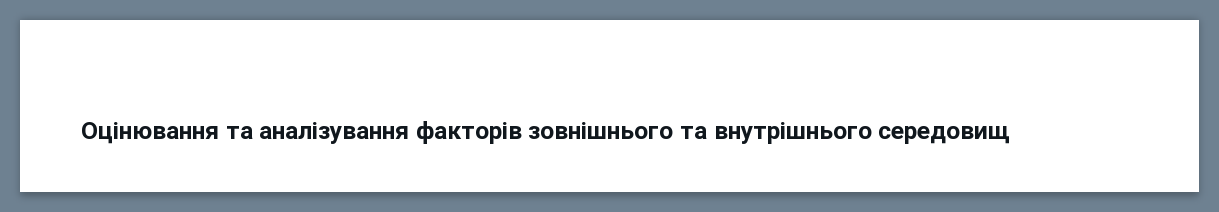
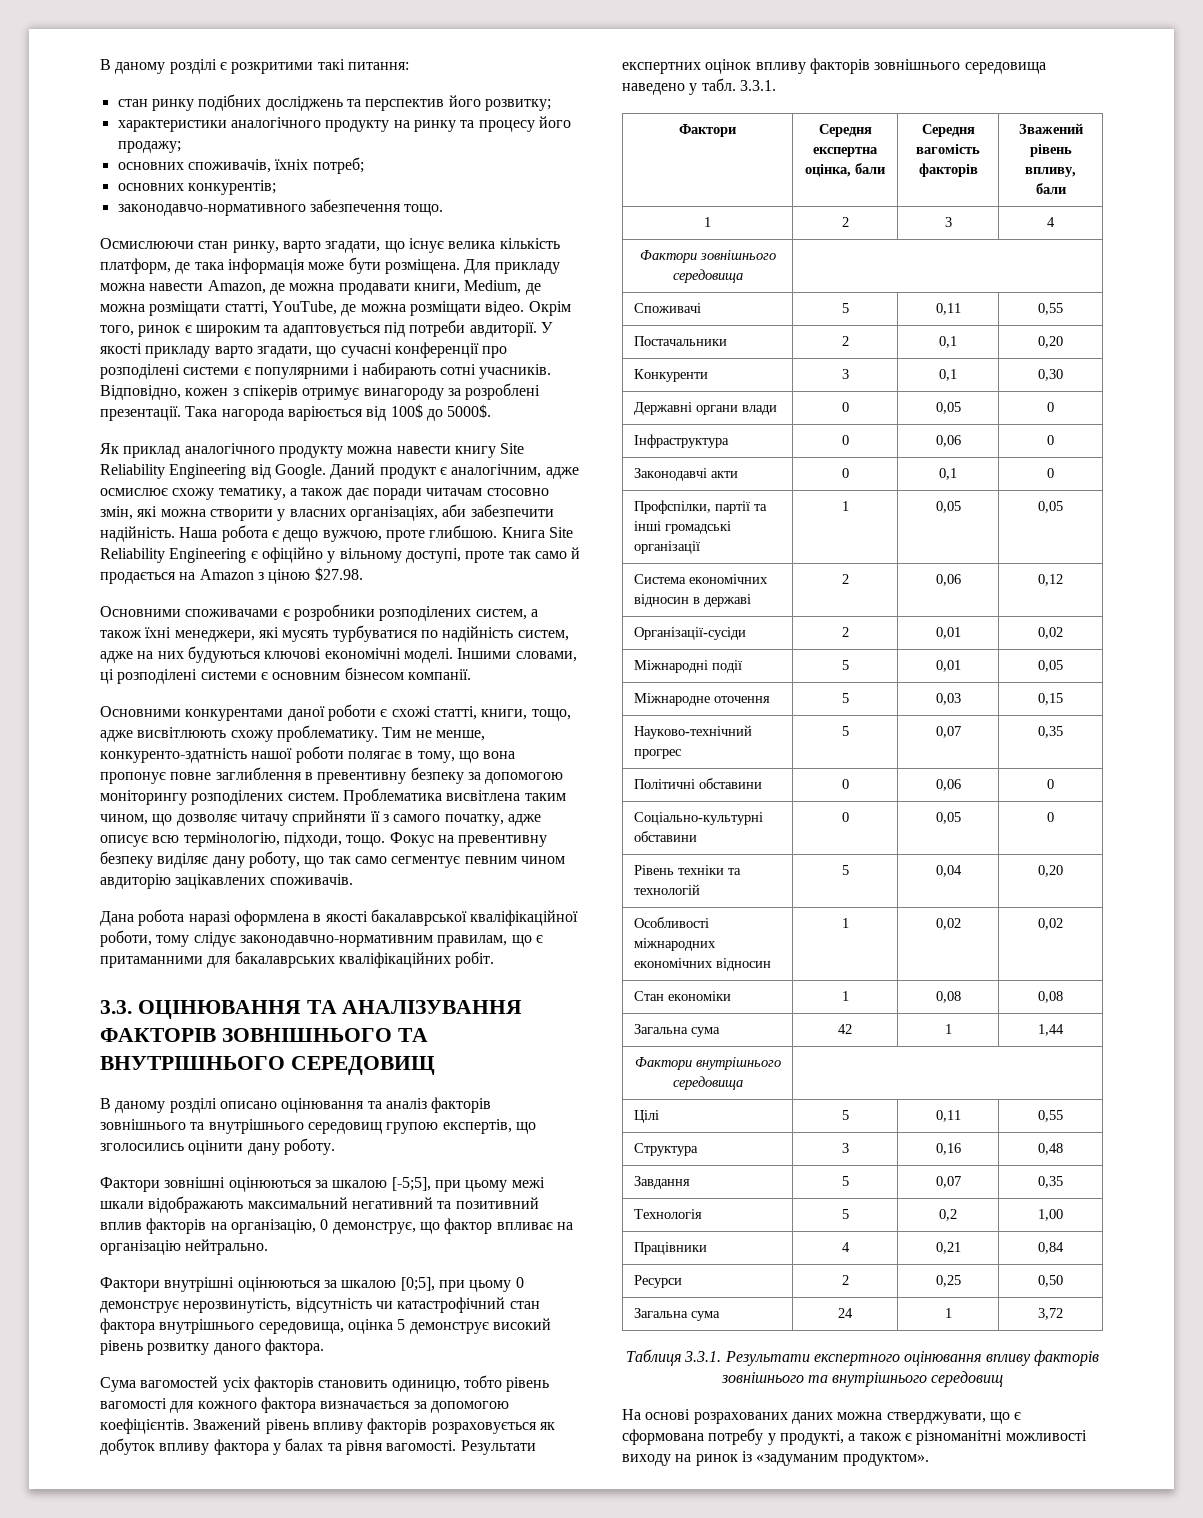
[81,121,1011,144] Оцінювання та аналізування факторів зовнішнього та внутрішнього середовищ -> [100,59,409,74] [117,94,551,111] [117,116,571,132] [117,141,181,153] [117,157,364,174] [117,180,276,195] [117,199,444,216] [100,238,560,253] [100,257,560,274] [100,280,541,295] [100,301,571,316] [100,320,553,337] [100,342,508,358] [100,362,552,379] [100,383,541,400] [100,404,492,421] [100,443,525,458] [100,463,579,479] [100,488,549,500] [100,504,554,521] [100,525,573,542] [100,547,581,563] [100,567,363,584] [100,604,538,621] [100,625,569,642] [100,646,577,663] [100,667,471,684] [100,704,571,721] [100,725,485,742] [100,746,516,763] [100,767,564,784] [100,788,566,805] [100,810,541,826] [100,832,548,847] [100,851,565,868] [100,874,353,889] [100,909,579,926] [100,930,543,947] [100,951,495,968] [100,1000,523,1019] [100,1028,428,1042] [100,1056,435,1075] [100,1097,492,1113] [100,1119,536,1134] [100,1138,335,1155] [100,1177,545,1192] [100,1196,539,1213] [100,1218,573,1234] [100,1239,269,1255] [100,1277,524,1292] [100,1297,540,1313] [100,1318,551,1334] [100,1339,324,1355] [100,1375,550,1392] [100,1397,509,1413] [100,1418,555,1434] [100,1438,536,1455] [622,58,1046,74] [622,78,776,95] [679,124,736,137] [818,124,872,137] [813,147,878,157] [805,163,885,177] [921,124,975,137] [916,144,980,154] [918,163,978,177] [1018,123,1083,134] [1029,144,1072,157] [1025,167,1076,177] [1035,183,1066,194] [704,217,711,227] [841,217,849,227] [944,217,952,227] [1047,217,1055,227] [639,250,776,263] [672,269,743,283] [634,303,702,313] [841,303,849,313] [935,303,961,315] [1038,303,1063,315] [634,336,728,346] [841,336,849,346] [939,336,957,348] [1038,336,1063,348] [634,369,709,382] [841,369,849,379] [939,369,957,381] [1038,369,1063,381] [634,402,778,415] [841,402,849,412] [935,402,961,414] [1047,402,1054,412] [634,434,730,448] [841,435,849,445] [935,435,961,447] [1047,435,1054,445] [634,468,739,481] [841,468,849,478] [939,468,957,480] [1047,468,1054,478] [634,500,768,514] [634,521,732,534] [634,541,701,554] [841,501,849,511] [935,501,961,513] [1038,501,1063,513] [634,574,769,584] [634,594,752,607] [841,574,849,584] [935,574,961,586] [1038,574,1063,586] [634,627,747,640] [841,627,849,637] [935,627,961,639] [1038,627,1063,639] [634,660,743,673] [841,660,849,670] [935,660,961,672] [1038,660,1063,672] [634,693,771,706] [841,693,849,703] [935,693,961,705] [1038,693,1063,705] [634,725,753,739] [634,749,682,759] [841,726,849,736] [935,726,961,738] [1038,726,1063,738] [634,778,763,789] [841,779,849,789] [935,779,961,791] [1047,779,1054,789] [634,812,764,825] [634,831,698,842] [841,812,849,822] [935,812,961,824] [1047,812,1054,822] [634,865,742,875] [634,884,701,895] [841,865,849,875] [935,865,962,877] [1038,865,1063,877] [634,917,710,928] [634,938,717,951] [634,958,772,971] [841,918,849,928] [935,918,961,930] [1038,918,1063,930] [634,991,732,1001] [841,991,849,1001] [935,991,961,1003] [1038,991,1063,1003] [634,1024,721,1037] [838,1024,852,1034] [944,1024,952,1034] [1038,1024,1064,1036] [634,1057,781,1070] [672,1076,743,1090] [634,1110,660,1123] [841,1110,849,1120] [935,1110,961,1122] [1038,1110,1063,1122] [634,1143,699,1156] [841,1143,849,1153] [935,1143,961,1155] [1038,1143,1063,1155] [634,1176,691,1189] [841,1176,849,1186] [935,1176,961,1188] [1038,1176,1063,1188] [634,1209,703,1219] [841,1209,849,1219] [939,1209,957,1221] [1038,1209,1063,1221] [634,1242,708,1255] [841,1242,850,1252] [935,1242,961,1254] [1038,1242,1064,1254] [634,1275,683,1288] [841,1275,849,1285] [935,1275,961,1287] [1038,1275,1063,1287] [634,1308,721,1321] [838,1308,853,1318] [944,1308,952,1318] [1038,1308,1063,1320] [626,1349,1099,1366] [720,1371,1004,1387] [622,1409,1022,1424] [622,1428,1087,1445] [622,1451,929,1466] В даному розділі є розкритими такі питання: // стан ринку подібних досліджень та перспектив його розвитку; // характеристики аналогічного продукту на ринку та процесу його продажу; // основних споживачів, їхніх потреб; // основних конкурентів; // законодавчо-нормативного забезпечення тощо. // Осмислюючи стан ринку, варто згадати, що існує велика кількість платформ, де така інформація може бути розміщена. Для прикладу можна навести Amazon, де можна продавати книги, Medium, де можна розміщати статті, YouTube, де можна розміщати відео. Окрім того, ринок є широким та адаптовується під потреби авдиторії. У якості прикладу варто згадати, що сучасні конференції про розподілені системи є популярними і набирають сотні учасників. Відповідно, кожен з спікерів отримує винагороду за розроблені презентації. Така нагорода варіюється від 100$ до 5000$. // Як приклад аналогічного продукту можна навести книгу Site Reliability Engineering від Google. Даний продукт є аналогічним, адже осмислює схожу тематику, а також дає поради читачам стосовно змін, які можна створити у власних організаціях, аби забезпечити надійність. Наша робота є дещо вужчою, проте глибшою. Книга Site Reliability Engineering є офіційно у вільному доступі, проте так само й продається на Amazon з ціною $27.98. // Основними споживачами є розробники розподілених систем, а також їхні менеджери, які мусять турбуватися по надійність систем, адже на них будуються ключові економічні моделі. Іншими словами, ці розподілені системи є основним бізнесом компанії. // Основними конкурентами даної роботи є схожі статті, книги, тощо, адже висвітлюють схожу проблематику. Тим не менше, конкуренто-здатність нашої роботи полягає в тому, що вона пропонує повне заглиблення в превентивну безпеку за допомогою моніторингу розподілених систем. Проблематика висвітлена таким чином, що дозволяє читачу сприйняти її з самого початку, адже описує всю термінологію, підходи, тощо. Фокус на превентивну безпеку виділяє дану роботу, що так само сегментує певним чином авдиторію зацікавлених споживачів. // Дана робота наразі оформлена в якості бакалаврської кваліфікаційної роботи, тому слідує законодавчно-нормативним правилам, що є притаманними для бакалаврських кваліфікаційних робіт. // 3.3. ОЦІНЮВАННЯ ТА АНАЛІЗУВАННЯ ФАКТОРІВ ЗОВНІШНЬОГО ТА ВНУТРІШНЬОГО СЕРЕДОВИЩ // В даному розділі описано оцінювання та аналіз факторів зовнішнього та внутрішнього середовищ групою експертів, що зголосились оцінити дану роботу. // Фактори зовнішні оцінюються за шкалою [-5;5], при цьому межі шкали відображають максимальний негативний та позитивний вплив факторів на організацію, 0 демонструє, що фактор впливає на організацію нейтрально. // Фактори внутрішні оцінюються за шкалою [0;5], при цьому 0 демонструє нерозвинутість, відсутність чи катастрофічний стан фактора внутрішнього середовища, оцінка 5 демонструє високий рівень розвитку даного фактора. // Сума вагомостей усіх факторів становить одиницю, тобто рівень вагомості для кожного фактора визначається за допомогою коефіцієнтів. Зважений рівень впливу факторів розраховується як добуток впливу фактора у балах та рівня вагомості. Результати експертних оцінок впливу факторів зовнішнього середовища наведено у табл. 3.3.1. // Фактори | Середня експертна оцінка, бали | Середня вагомість факторів | Зважений рівень впливу, бали // 1 | 2 | 3 | 4 // Фактори зовнішнього середовища | // Споживачі | 5 | 0,11 | 0,55 // Постачальники | 2 | 0,1 | 0,20 // Конкуренти | 3 | 0,1 | 0,30 // Державні органи влади | 0 | 0,05 | 0 // Інфраструктура | 0 | 0,06 | 0 // Законодавчі акти | 0 | 0,1 | 0 // Профспілки, партії та інші громадські організації | 1 | 0,05 | 0,05 // Система економічних відносин в державі | 2 | 0,06 | 0,12 // Організації-сусіди | 2 | 0,01 | 0,02 // Міжнародні події | 5 | 0,01 | 0,05 // Міжнародне оточення | 5 | 0,03 | 0,15 // Науково-технічний прогрес | 5 | 0,07 | 0,35 // Політичні обставини | 0 | 0,06 | 0 // Соціально-культурні обставини | 0 | 0,05 | 0 // Рівень техніки та технологій | 5 | 0,04 | 0,20 // Особливості міжнародних економічних відносин | 1 | 0,02 | 0,02 // Стан економіки | 1 | 0,08 | 0,08 // Загальна сума | 42 | 1 | 1,44 // Фактори внутрішнього середовища | // Цілі | 5 | 0,11 | 0,55 // Структура | 3 | 0,16 | 0,48 // Завдання | 5 | 0,07 | 0,35 // Технологія | 5 | 0,2 | 1,00 // Працівники | 4 | 0,21 | 0,84 // Ресурси | 2 | 0,25 | 0,50 // Загальна сума | 24 | 1 | 3,72 // Таблиця 3.3.1. Результати експертного оцінювання впливу факторів зовнішнього та внутрішнього середовищ // На основі розрахованих даних можна стверджувати, що є сформована потребу у продукті, а також є різноманітні можливості виходу на ринок із «задуманим продуктом».

